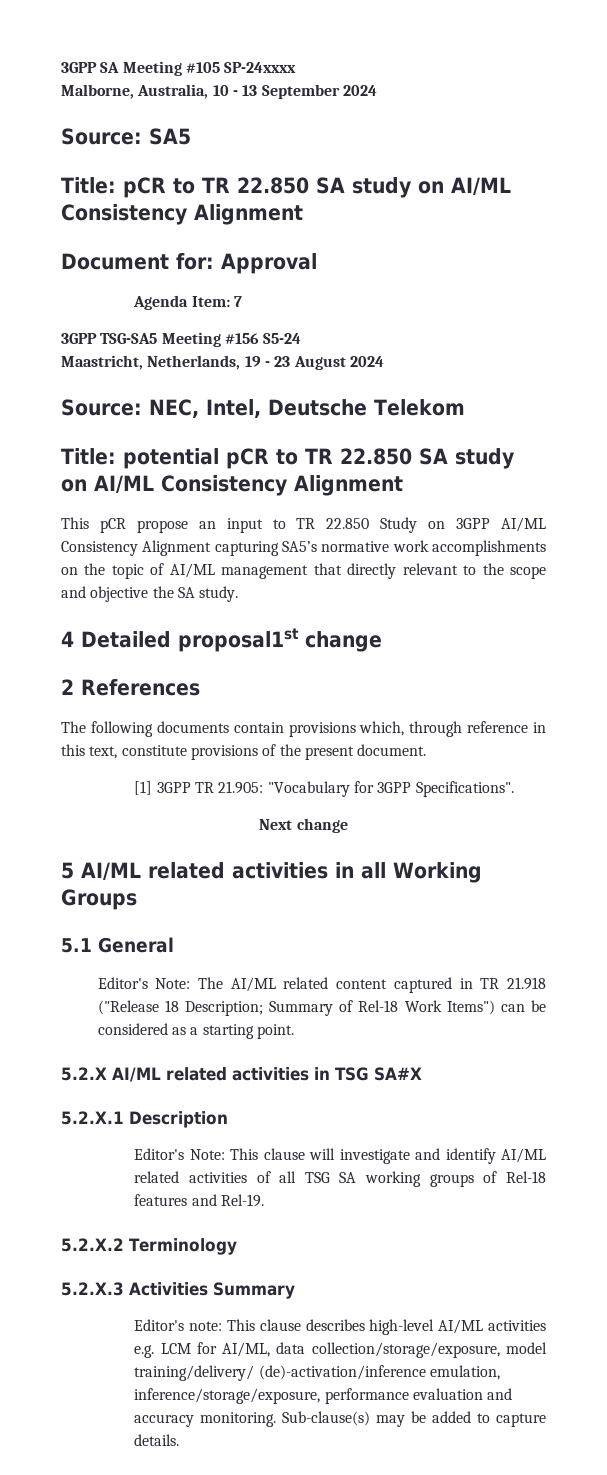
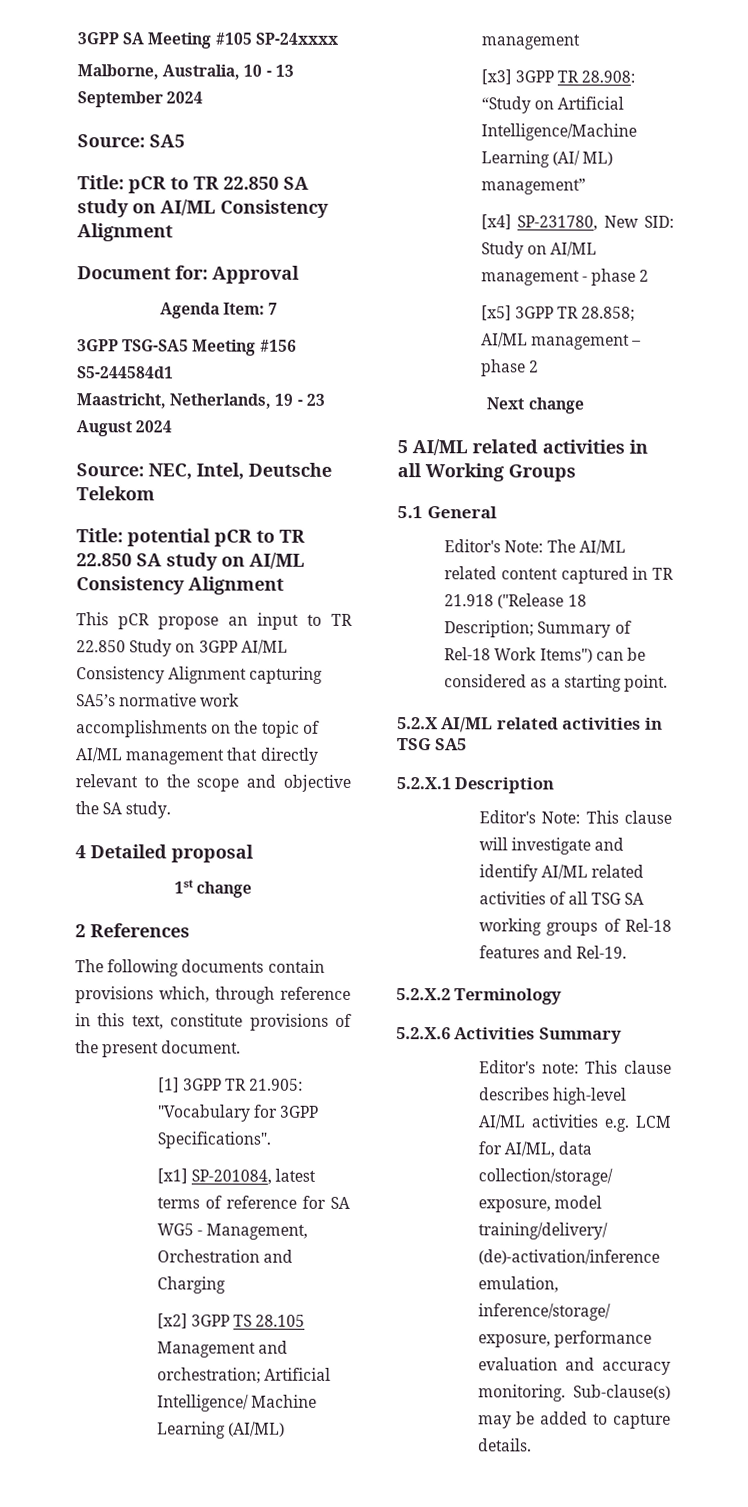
[263,333,302,344] S5-24 -> [77,366,174,379] S5-244584d1
[178,628,299,652] proposal1st -> [171,844,254,863] [173,879,194,894] proposal // 1st
(514, 789) none -> [156,1168,316,1185] [156,1195,350,1209] [156,1223,308,1240] [156,1249,293,1263] [156,1276,226,1294] [156,1313,306,1329] [156,1340,288,1358] [156,1367,331,1384] [156,1394,317,1412] [156,1421,285,1439] [480,34,581,50] [480,69,636,85] [480,96,624,114] [480,123,637,141] [480,150,613,168] [480,178,586,195] [480,214,674,231] [480,241,597,259] [480,268,650,286] [480,305,636,322] [480,332,641,350] [480,359,539,377] // [x1] SP-201084, latest terms of reference for SA WG5 - Management, Orchestration and Charging // [x2] 3GPP TS 28.105 Management and orchestration; Artificial Intelligence/ Machine Learning (AI/ML) management // [x3] 3GPP TR 28.908: “Study on Artificial Intelligence/Machine Learning (AI/ ML) management” // [x4] SP-231780, New SID: Study on AI/ML management - phase 2 // [x5] 3GPP TR 28.858; AI/ML management – phase 2
[374,1067,422,1081] SA#X -> [435,738,468,751] SA5
[61,1282,124,1296] 5.2.X.3 -> [396,1027,451,1040] 5.2.X.6

